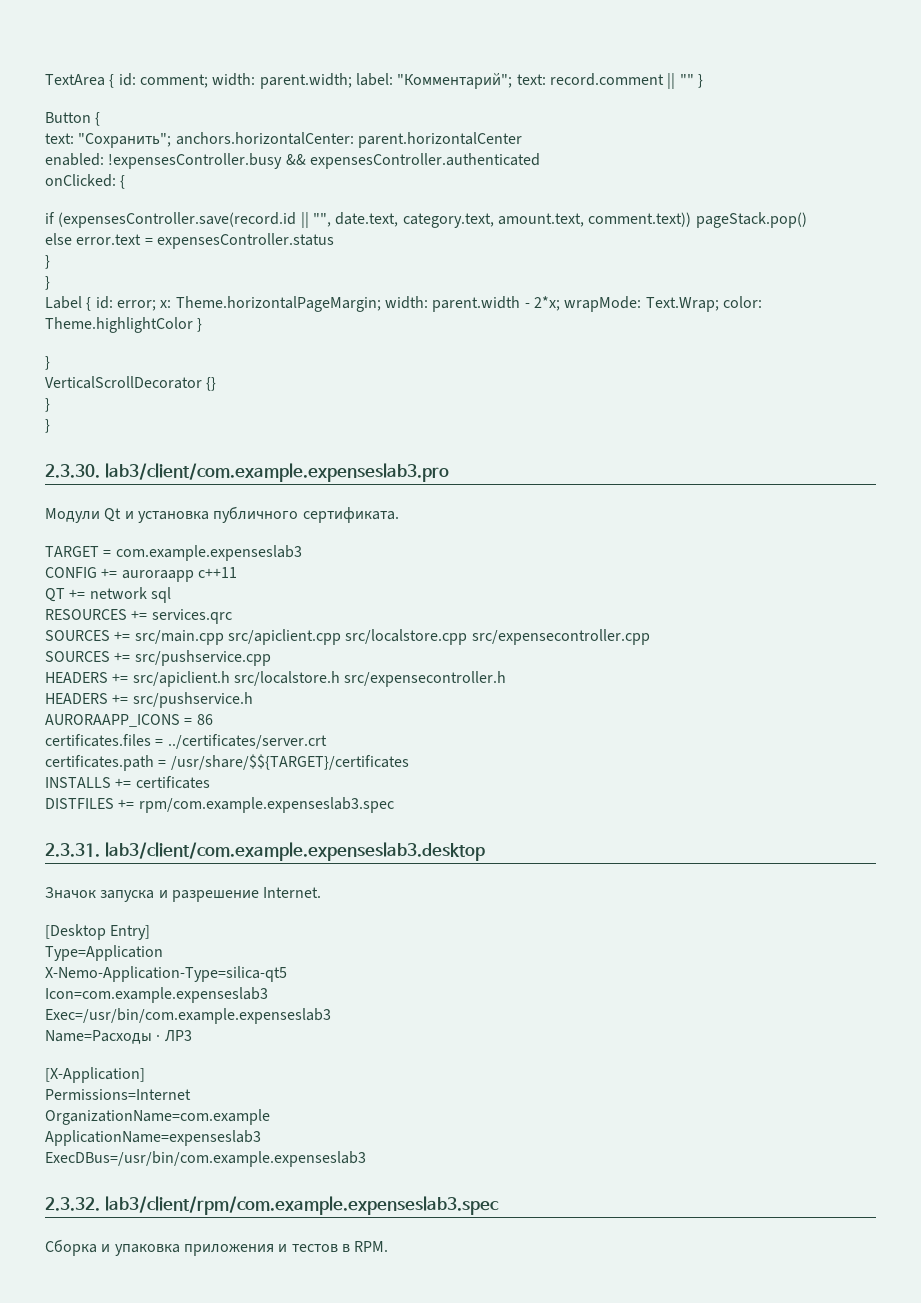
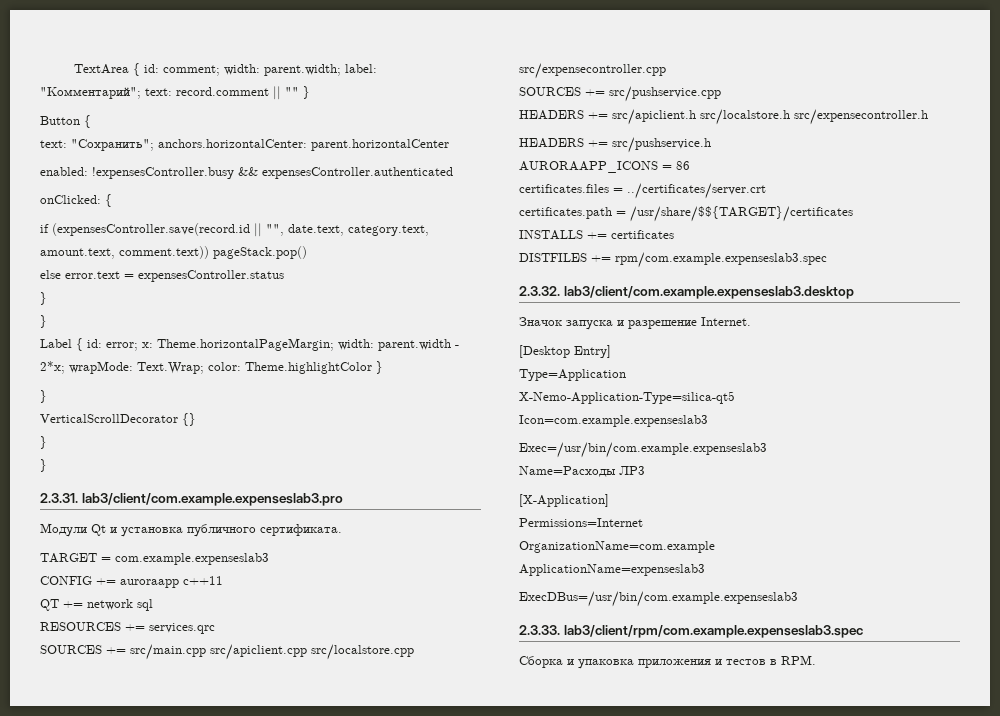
[45,464,100,478] 2.3.30. -> [40,493,78,503] 2.3.31.
[45,843,100,857] 2.3.31. -> [519,286,560,296] 2.3.32.
[156,1034,161,1041] · -> (616, 471) none
[45,1197,100,1211] 2.3.32. -> [519,625,560,635] 2.3.33.

